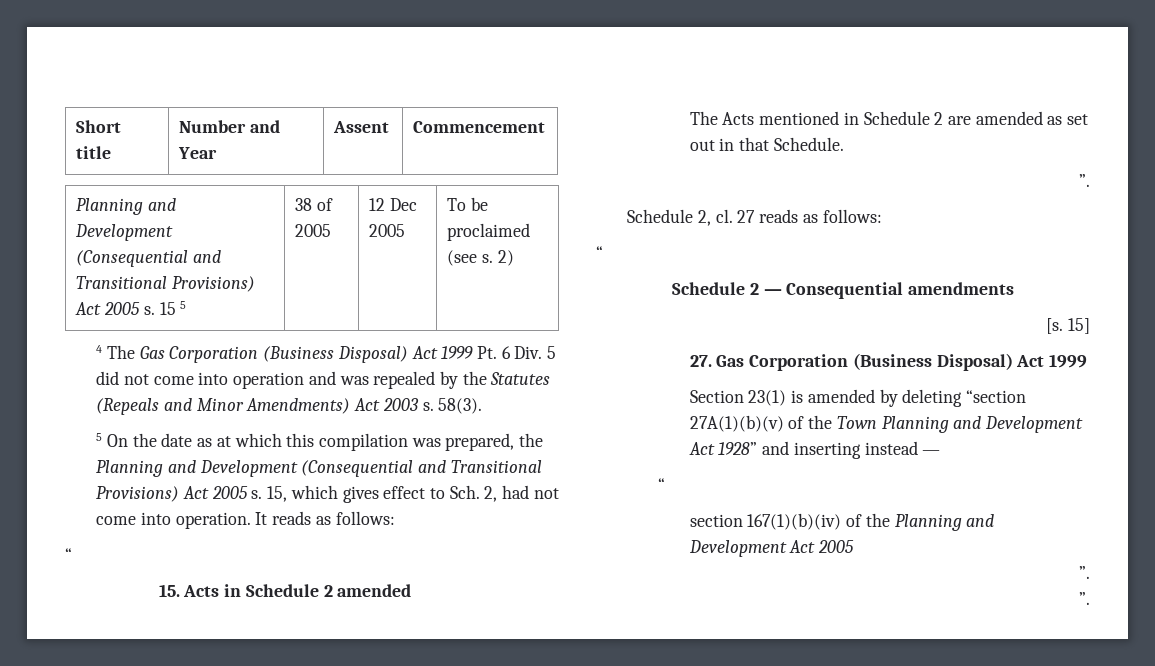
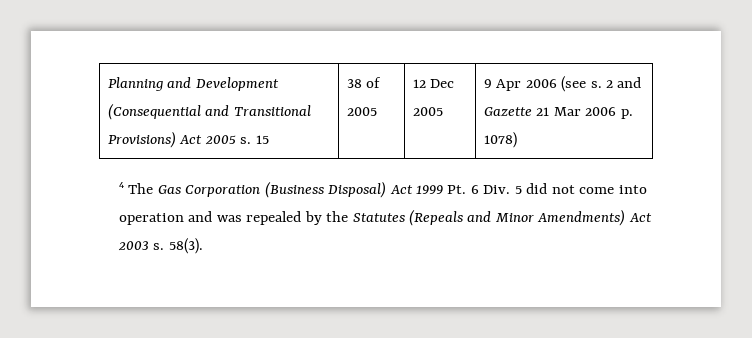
[76,120,122,133] [76,146,112,159] [179,120,281,133] [178,147,218,159] [333,121,390,133] [413,121,546,133] Short title | Number and Year | Assent | Commencement // -> (107, 84) none
[180,301,187,309] 5 -> (269, 139) none
[447,197,489,211] [447,223,531,241] [447,250,514,266] To be proclaimed (see s. 2) -> [483,76,642,92] [483,107,633,119] [483,132,517,148] 9 Apr 2006 (see s. 2 and Gazette 21 Mar 2006 p. 1078)
[96,433,544,451] [96,460,542,477] [96,485,559,503] [96,511,395,529] [65,548,72,561] [158,584,412,597] [689,111,1089,125] [689,137,844,151] [1079,174,1090,187] [627,209,882,226] [596,246,603,259] [672,282,1014,299] [1046,318,1090,334] [689,353,1087,371] [689,389,1026,407] [689,415,1083,433] [688,441,941,459] [658,478,666,491] [689,513,995,531] [688,540,855,557] [1079,566,1090,579] [1079,592,1090,605] // 5 On the date as at which this compilation was prepared, the Planning and Development (Consequential and Transitional Provisions) Act 2005 s. 15, which gives effect to Sch. 2, had not come into operation. It reads as follows: // “ // 15. Acts in Schedule 2 amended // The Acts mentioned in Schedule 2 are amended as set out in that Schedule. // ”. // Schedule 2, cl. 27 reads as follows: // “ // Schedule 2 — Consequential amendments // [s. 15] // 27. Gas Corporation (Business Disposal) Act 1999 // Section 23(1) is amended by deleting “section 27A(1)(b)(v) of the Town Planning and Development Act 1928” and inserting instead — // “ // section 167(1)(b)(iv) of the Planning and Development Act 2005 // ”. // ”. -> (203, 246) none

